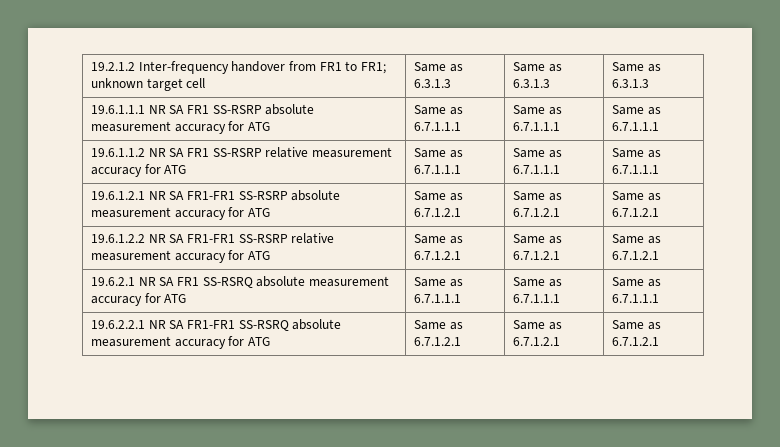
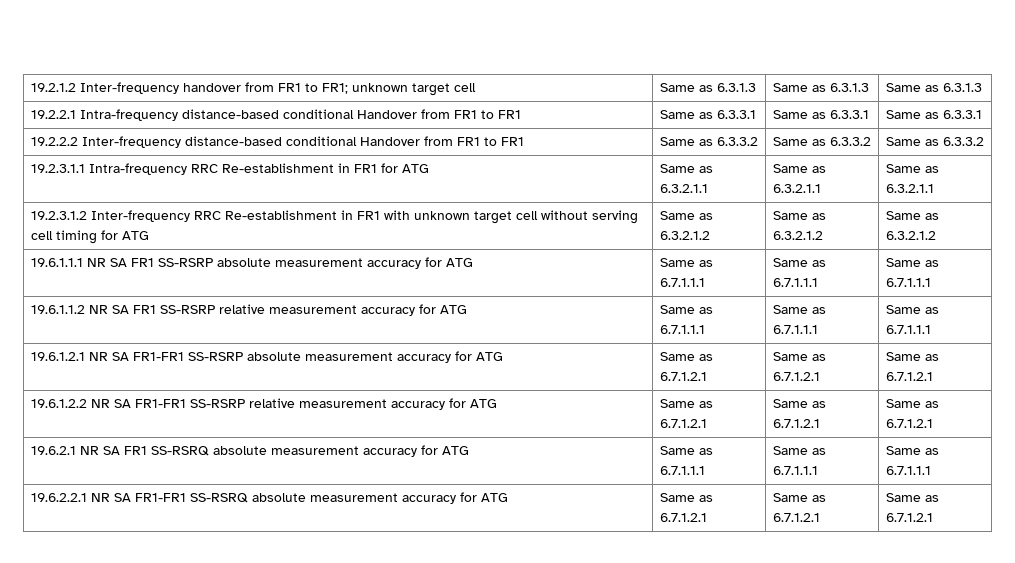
(650, 83) none -> [30,109,521,121] [659,110,756,119] [772,110,869,119] [885,110,982,119] [30,136,524,148] [659,137,758,146] [772,137,871,146] [885,137,984,146] [30,163,429,175] [659,164,713,173] [659,184,708,193] [772,164,826,173] [772,184,821,193] [885,164,939,173] [885,184,934,193] [30,210,638,224] [30,230,149,244] [659,211,713,220] [659,231,710,240] [772,211,826,220] [772,231,823,240] [885,211,939,220] [885,231,936,240] // 19.2.2.1 Intra-frequency distance-based conditional Handover from FR1 to FR1 | Same as 6.3.3.1 | Same as 6.3.3.1 | Same as 6.3.3.1 // 19.2.2.2 Inter-frequency distance-based conditional Handover from FR1 to FR1 | Same as 6.3.3.2 | Same as 6.3.3.2 | Same as 6.3.3.2 // 19.2.3.1.1 Intra-frequency RRC Re-establishment in FR1 for ATG | Same as 6.3.2.1.1 | Same as 6.3.2.1.1 | Same as 6.3.2.1.1 // 19.2.3.1.2 Inter-frequency RRC Re-establishment in FR1 with unknown target cell without serving cell timing for ATG | Same as 6.3.2.1.2 | Same as 6.3.2.1.2 | Same as 6.3.2.1.2

